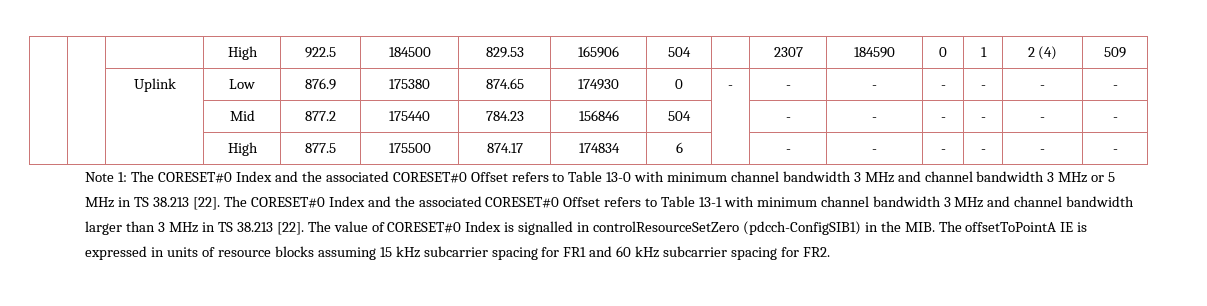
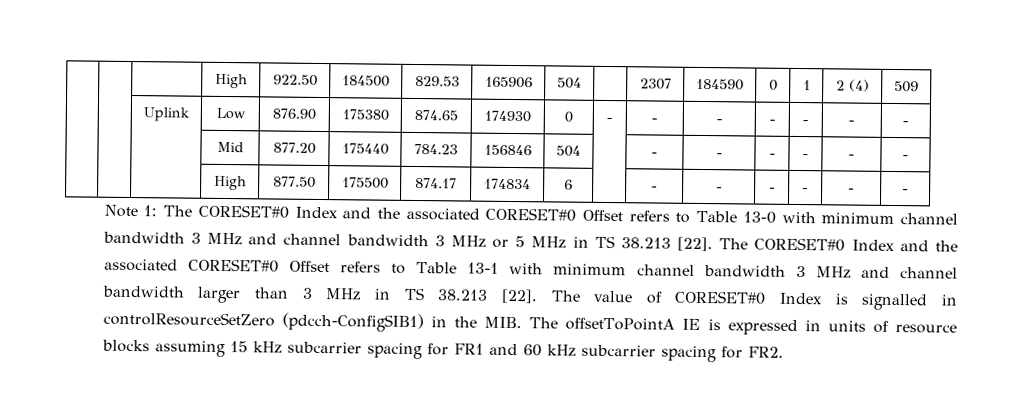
[227,46,258,60] [305,47,336,58] | | | High | 922.5 -> [214,73,248,89] [272,74,318,86] | | | High | 922.50
[305,78,336,90] 876.9 -> [272,108,316,120] 876.90
[305,111,336,121] 877.2 -> [272,142,316,154] 877.20
[305,143,336,153] 877.5 -> [272,176,316,188] 877.50

